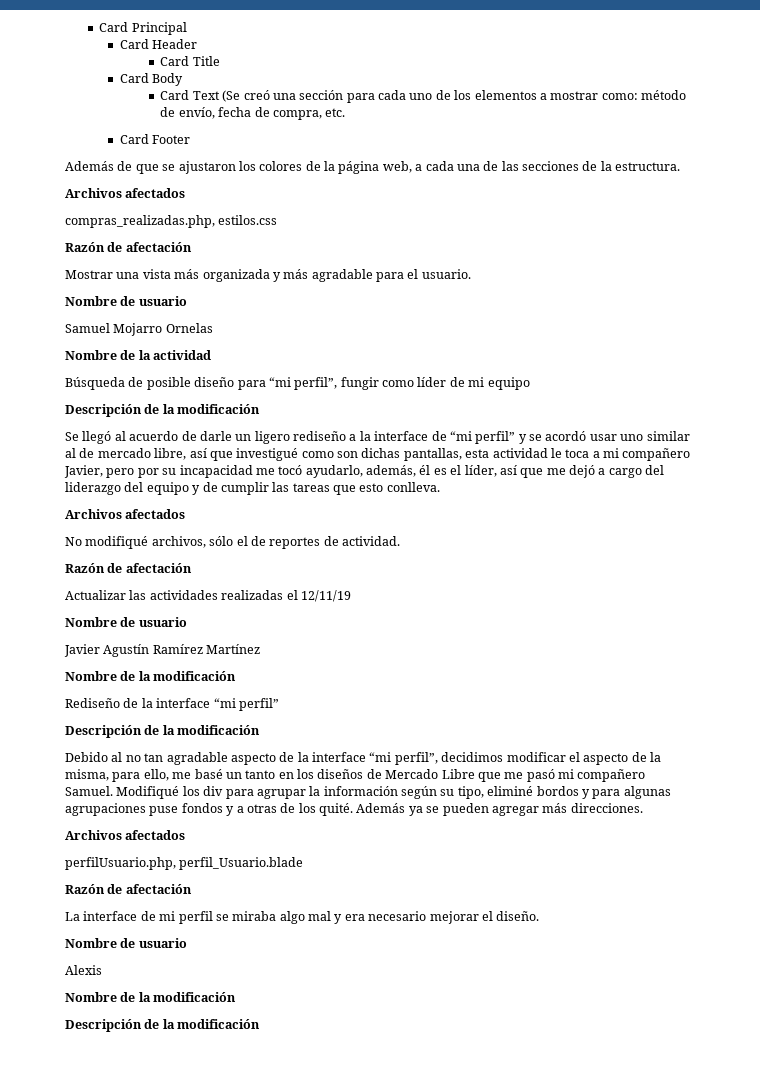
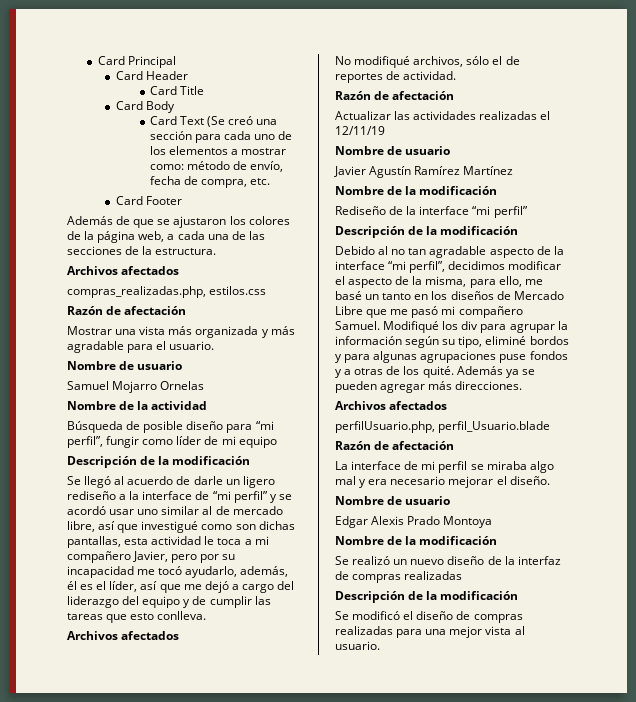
(187, 943) none -> [335,516,368,528] Edgar
[65,992,237,1002] [65,1019,261,1032] // Nombre de la modificación // Descripción de la modificación -> [407,516,493,528] [335,536,498,545] [335,556,561,565] [335,571,463,583] [335,591,519,603] [335,611,523,623] [335,626,525,638] [335,641,380,650] Prado Montoya // Nombre de la modificación // Se realizó un nuevo diseño de la interfaz de compras realizadas // Descripción de la modificación // Se modificó el diseño de compras realizadas para una mejor vista al usuario.

